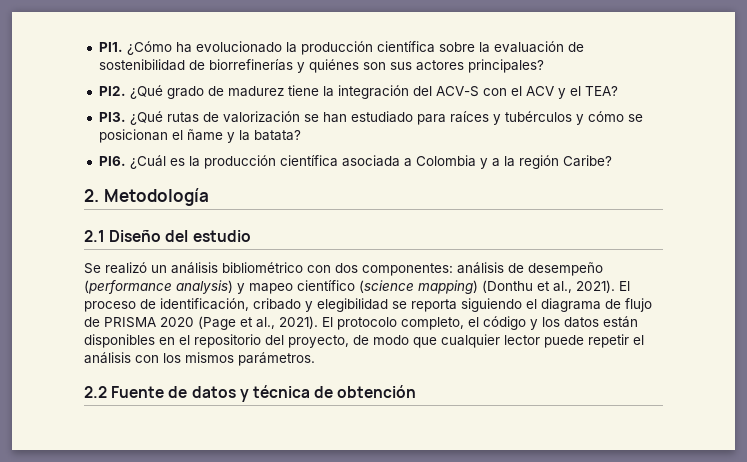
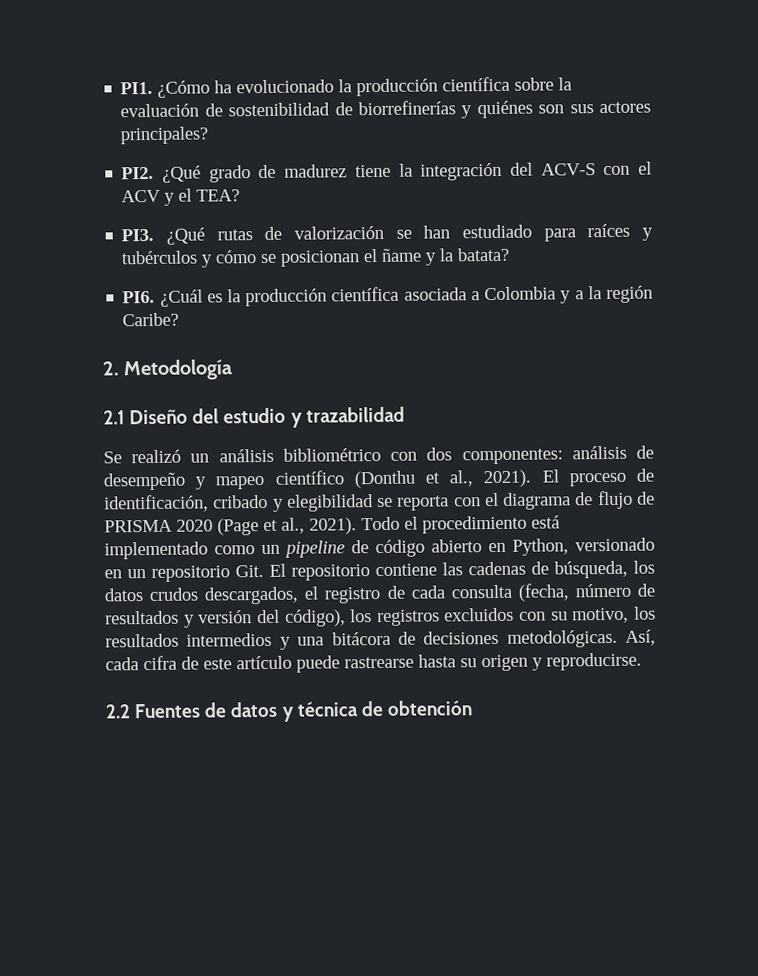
(251, 236) none -> [290,406,405,428] y trazabilidad
[84,280,233,294] (performance analysis) -> (186, 481) none
[359,280,478,294] (science mapping) -> (344, 477) none
[461,298,522,312] siguiendo -> [453,497,481,507] con
[322,316,638,330] [84,334,644,348] [84,352,315,366] El protocolo completo, el código y los datos están disponibles en el repositorio del proyecto, de modo que cualquier lector puede repetir el análisis con los mismos parámetros. -> [361,515,560,534] [104,537,655,560] [104,560,655,582] [104,583,656,605] [105,606,656,628] [105,629,656,650] [105,652,642,673] Todo el procedimiento está implementado como un pipeline de código abierto en Python, versionado en un repositorio Git. El repositorio contiene las cadenas de búsqueda, los datos crudos descargados, el registro de cada consulta (fecha, número de resultados y versión del código), los registros excluidos con su motivo, los resultados intermedios y una bitácora de decisiones metodológicas. Así, cada cifra de este artículo puede rastrearse hasta su origen y reproducirse.
[111,386,165,398] Fuente -> [134,703,201,719] Fuentes

